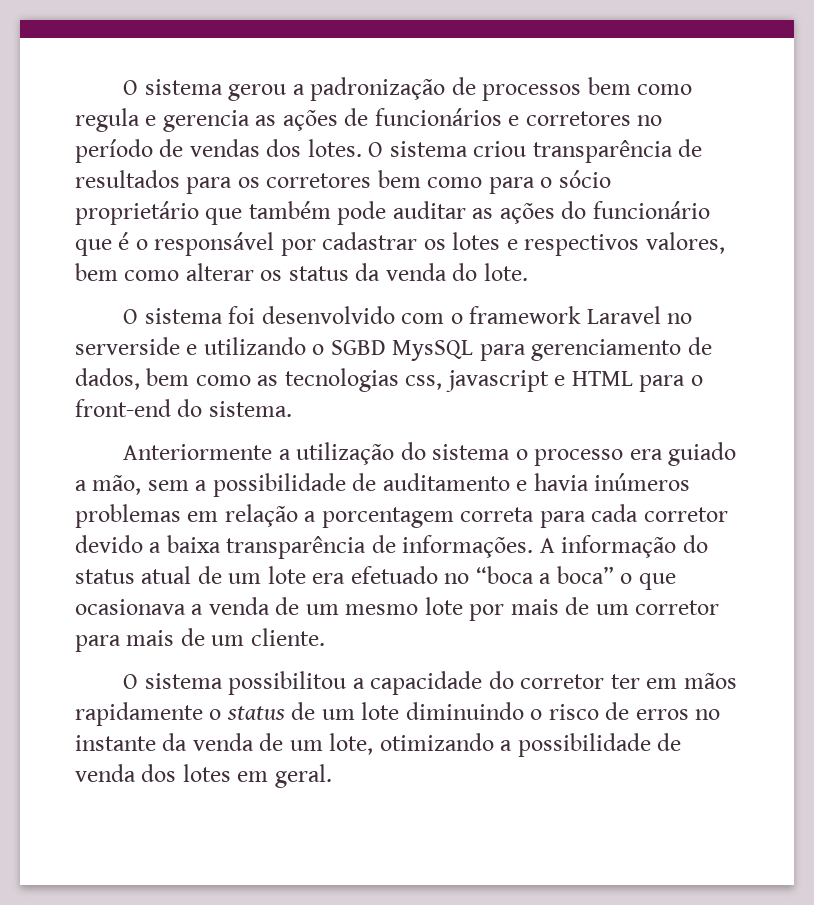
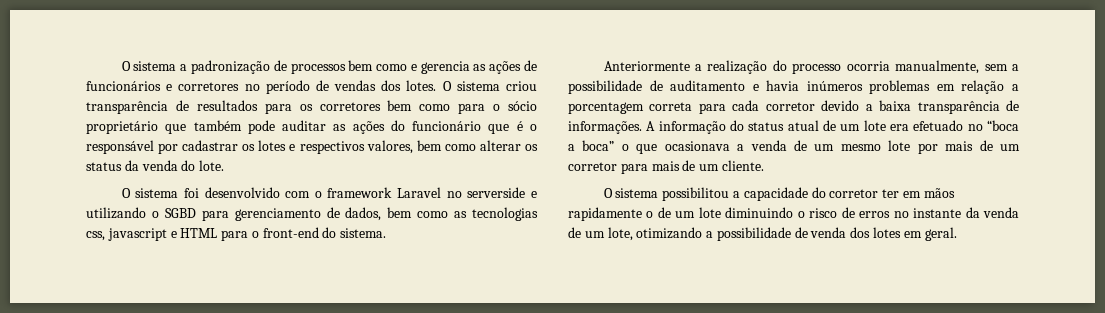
[123,79,287,101] O sistema gerou -> [121,61,177,71] O sistema
[75,108,140,132] regula -> (408, 67) none
[392,340,474,361] MysSQL -> (196, 213) none
[296,442,737,466] [75,475,142,495] utilização do sistema o processo era guiado a mão, -> [707,60,980,74] realização do processo ocorria manualmente,
[226,706,285,720] status -> (654, 214) none

